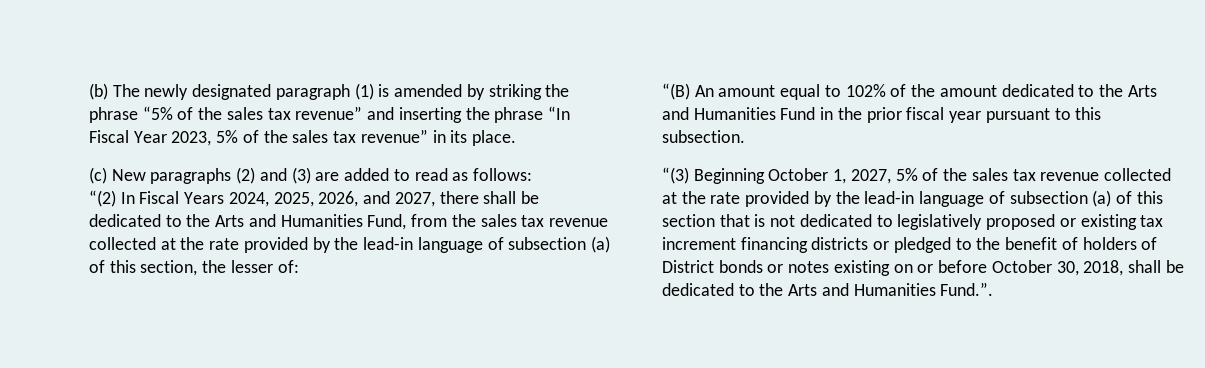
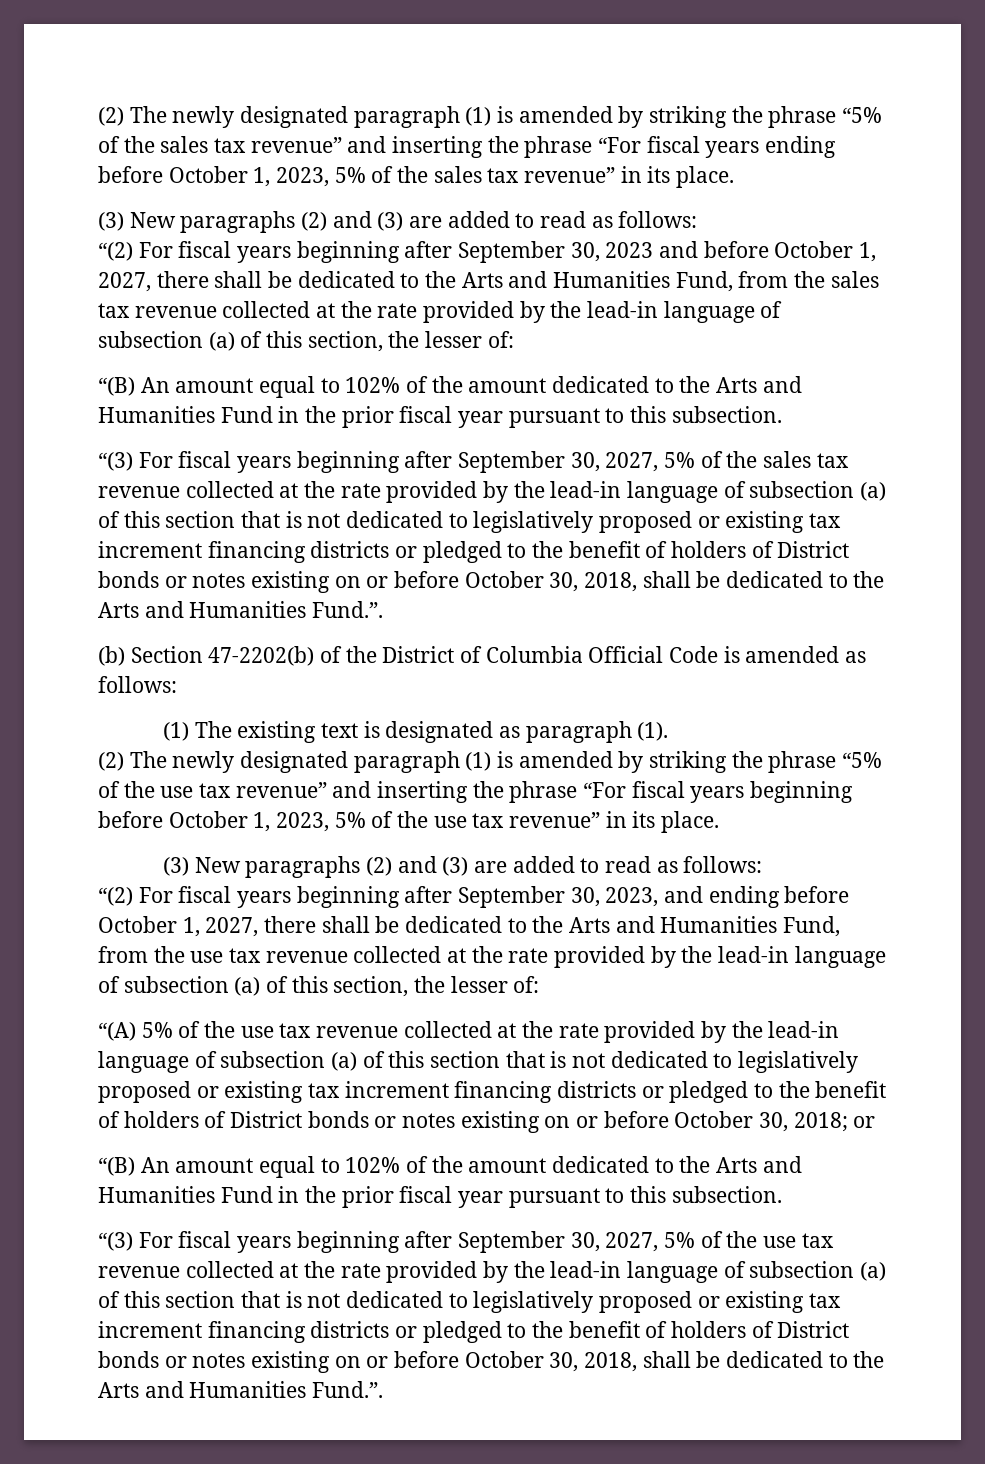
[89,83,108,100] (b) -> [98,107,124,126] (2)
[547,106,570,120] [89,130,167,143] “In Fiscal Year -> [598,136,837,158] [98,166,271,187] “For fiscal years ending before October 1,
[89,167,107,184] (c) -> [98,212,124,231] (3)
[120,191,391,207] In Fiscal Years 2024, 2025, 2026, and -> [138,241,877,263] For fiscal years beginning after September 30, 2023 and before October 1,
[693,168,847,184] Beginning October 1, -> [138,451,600,473] For fiscal years beginning after September 30,
(994, 289) none -> [98,646,867,666] [98,676,177,693] [162,721,669,743] [98,751,883,773] [98,781,854,803] [98,811,720,833] [162,856,763,878] [98,886,850,908] [98,916,841,937] [98,946,886,968] [98,976,540,997] [98,1021,840,1043] [98,1051,859,1073] [98,1081,887,1103] [98,1111,876,1133] [98,1156,802,1178] [98,1186,782,1208] [98,1231,834,1253] [98,1261,887,1283] [98,1291,842,1313] [98,1321,850,1343] [98,1351,885,1373] [98,1381,384,1398] // (b) Section 47-2202(b) of the District of Columbia Official Code is amended as follows: // (1) The existing text is designated as paragraph (1). // (2) The newly designated paragraph (1) is amended by striking the phrase “5% of the use tax revenue” and inserting the phrase “For fiscal years beginning before October 1, 2023, 5% of the use tax revenue” in its place. // (3) New paragraphs (2) and (3) are added to read as follows: // “(2) For fiscal years beginning after September 30, 2023, and ending before October 1, 2027, there shall be dedicated to the Arts and Humanities Fund, from the use tax revenue collected at the rate provided by the lead-in language of subsection (a) of this section, the lesser of: // “(A) 5% of the use tax revenue collected at the rate provided by the lead-in language of subsection (a) of this section that is not dedicated to legislatively proposed or existing tax increment financing districts or pledged to the benefit of holders of District bonds or notes existing on or before October 30, 2018; or // “(B) An amount equal to 102% of the amount dedicated to the Arts and Humanities Fund in the prior fiscal year pursuant to this subsection. // “(3) For fiscal years beginning after September 30, 2027, 5% of the use tax revenue collected at the rate provided by the lead-in language of subsection (a) of this section that is not dedicated to legislatively proposed or existing tax increment financing districts or pledged to the benefit of holders of District bonds or notes existing on or before October 30, 2018, shall be dedicated to the Arts and Humanities Fund.”.

